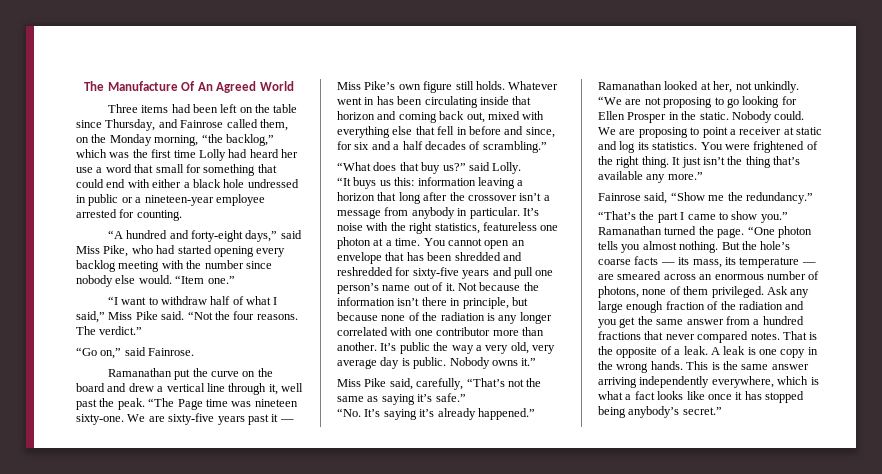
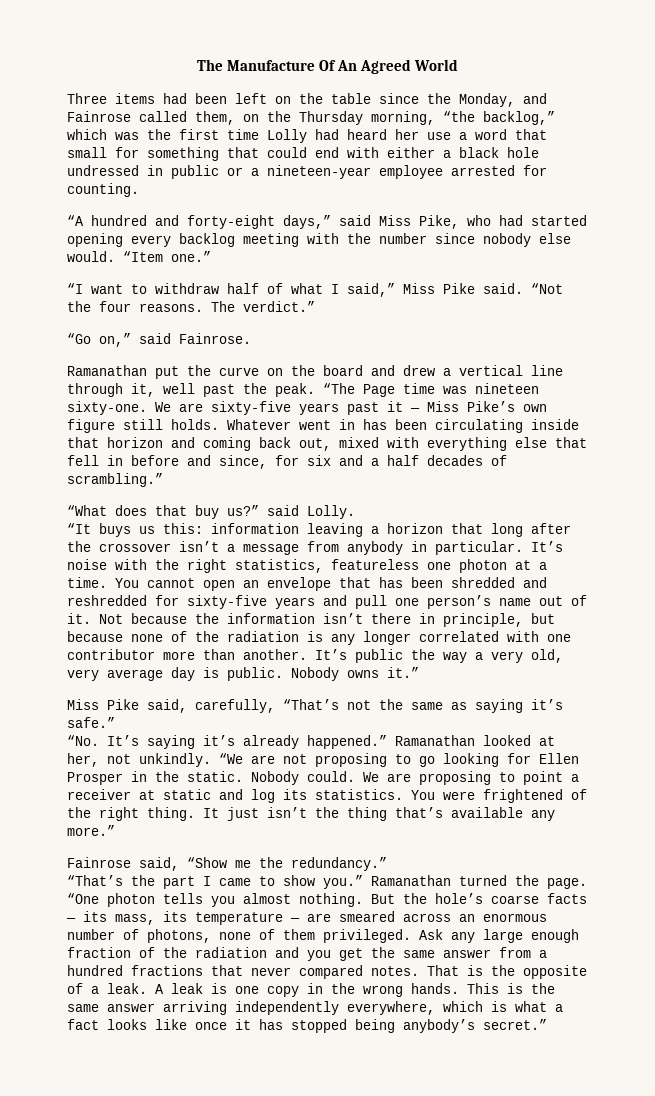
[105,119,156,131] Thursday, -> [427,93,515,107] the Monday,
[109,134,152,146] Monday -> [299,111,363,125] Thursday

